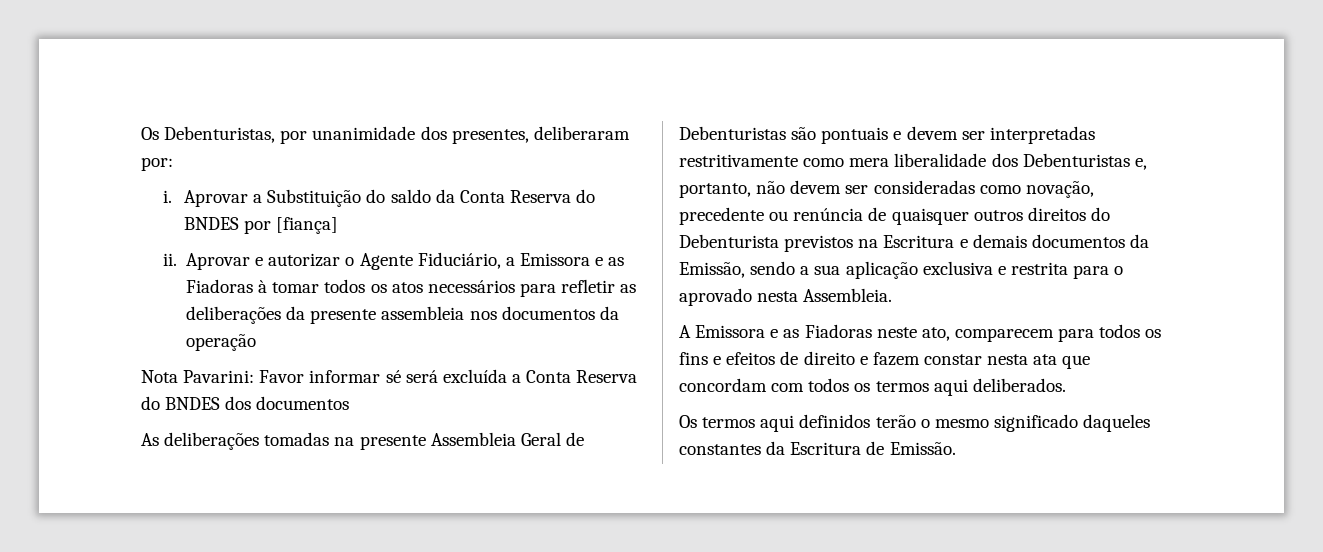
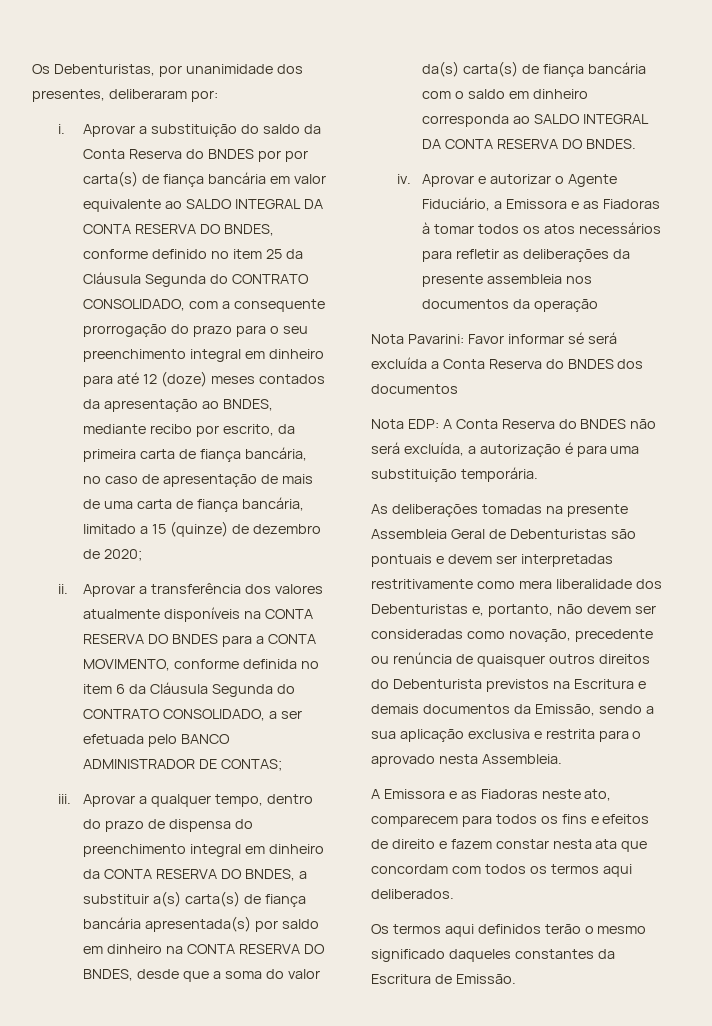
[267,189,362,207] Substituição -> [151,124,238,137] substituição
[276,217,339,234] [162,253,177,266] [fiança] // ii. -> [285,150,309,162] [83,171,327,187] [83,199,324,212] [83,224,275,236] [83,249,304,259] [83,272,310,287] [83,299,326,312] [83,324,309,337] [83,349,325,362] [83,371,326,387] [83,399,274,412] [83,424,296,437] [83,447,308,462] [83,474,314,487] [83,497,305,512] [83,521,322,537] [83,549,143,561] [57,583,324,597] [83,607,314,622] [83,634,317,647] [83,659,320,671] [83,682,296,697] [83,709,303,721] [83,734,231,747] [83,759,283,771] [57,794,314,807] [83,819,254,832] [83,844,325,857] [83,869,308,881] [83,891,307,907] [83,916,320,932] [83,944,326,954] [83,969,320,982] [422,61,647,77] [422,89,589,99] [422,114,650,127] [422,139,637,149] [396,174,411,184] por carta(s) de fiança bancária em valor equivalente ao SALDO INTEGRAL DA CONTA RESERVA DO BNDES, conforme definido no item 25 da Cláusula Segunda do CONTRATO CONSOLIDADO, com a consequente prorrogação do prazo para o seu preenchimento integral em dinheiro para até 12 (doze) meses contados da apresentação ao BNDES, mediante recibo por escrito, da primeira carta de fiança bancária, no caso de apresentação de mais de uma carta de fiança bancária, limitado a 15 (quinze) de dezembro de 2020; // ii. Aprovar a transferência dos valores atualmente disponíveis na CONTA RESERVA DO BNDES para a CONTA MOVIMENTO, conforme definida no item 6 da Cláusula Segunda do CONTRATO CONSOLIDADO, a ser efetuada pelo BANCO ADMINISTRADOR DE CONTAS; // iii. Aprovar a qualquer tempo, dentro do prazo de dispensa do preenchimento integral em dinheiro da CONTA RESERVA DO BNDES, a substituir a(s) carta(s) de fiança bancária apresentada(s) por saldo em dinheiro na CONTA RESERVA DO BNDES, desde que a soma do valor da(s) carta(s) de fiança bancária com o saldo em dinheiro corresponda ao SALDO INTEGRAL DA CONTA RESERVA DO BNDES. // iv.
(350, 403) none -> [371,419,657,429] [371,442,640,457] [371,467,538,482] // Nota EDP: A Conta Reserva do BNDES não será excluída, a autorização é para uma substituição temporária.

